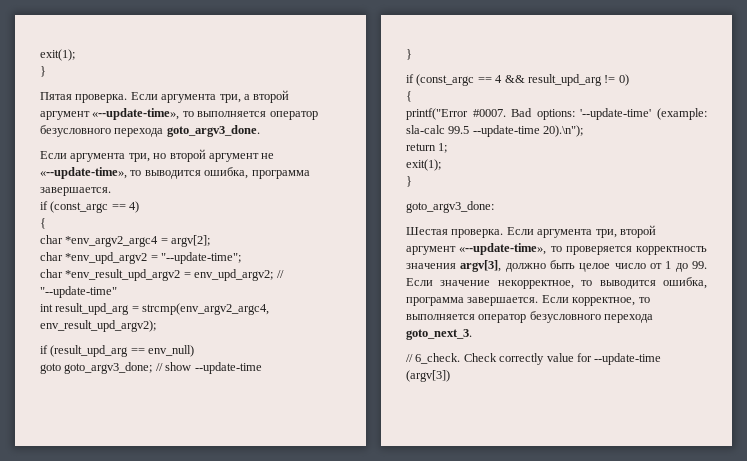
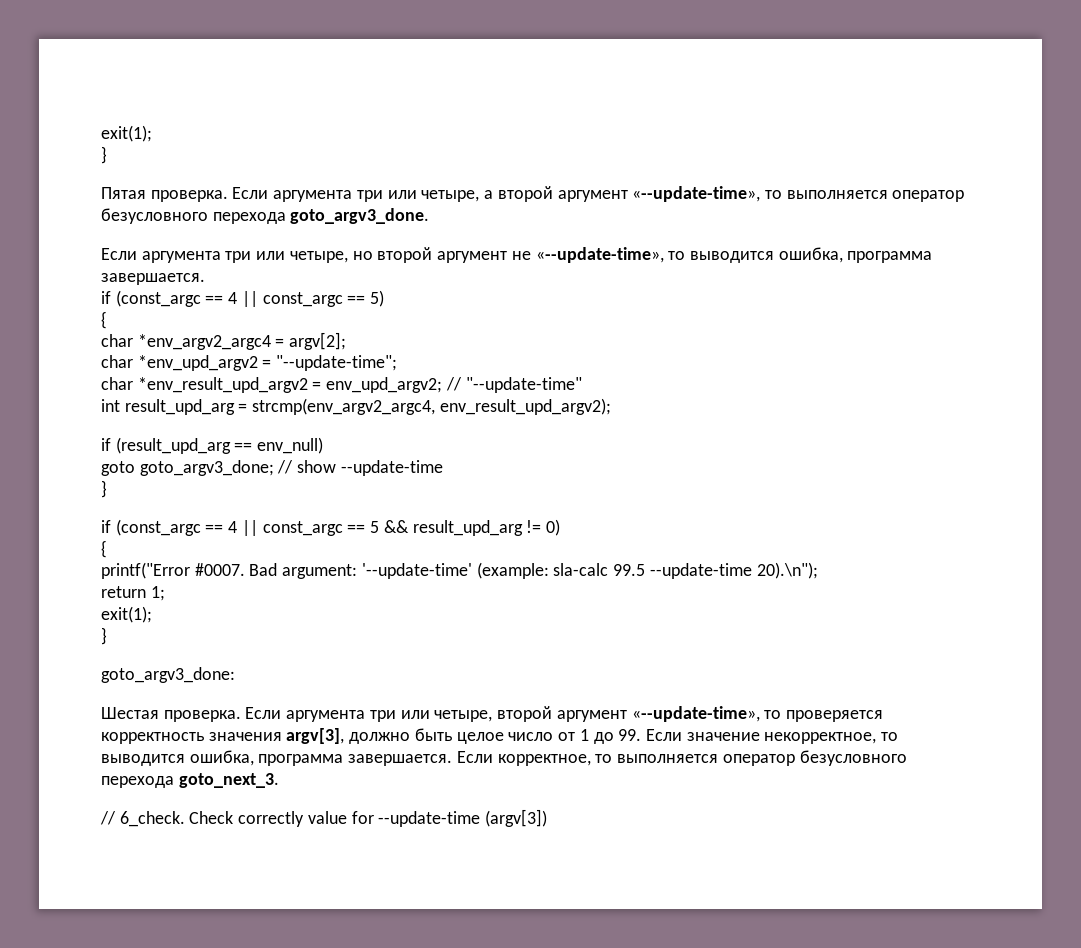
[219,94,241,103] три, -> [356,190,480,202] три или четыре,
[128,153,150,162] три, -> [225,251,348,263] три или четыре,
[129,201,140,213] 4) -> [228,290,385,307] 4 || const_argc == 5)
(503, 79) none -> [241,520,380,536] || const_argc == 5
[536,109,575,120] options: -> [282,564,358,579] argument:
[595,229,617,238] три, -> [369,710,493,722] три или четыре,

